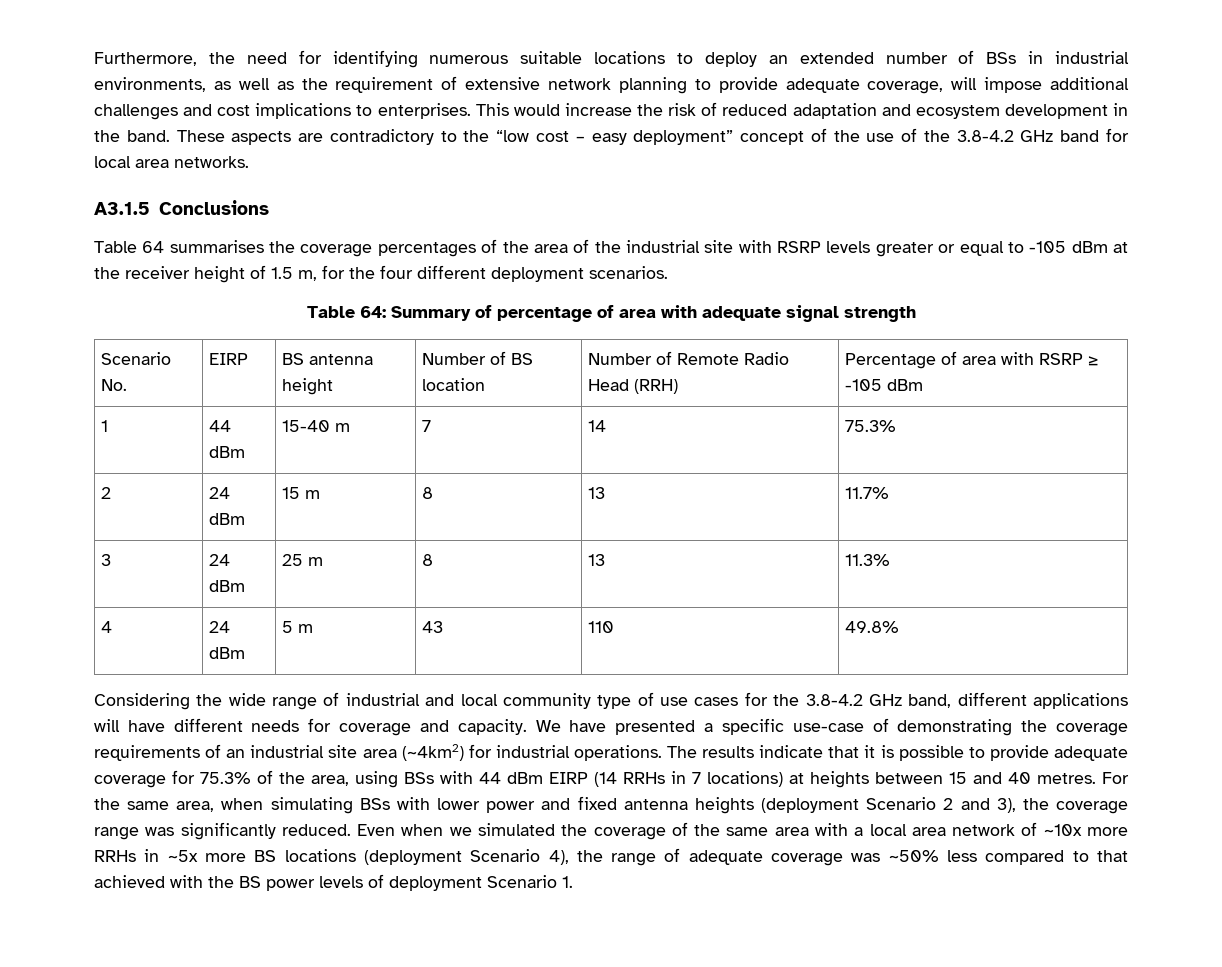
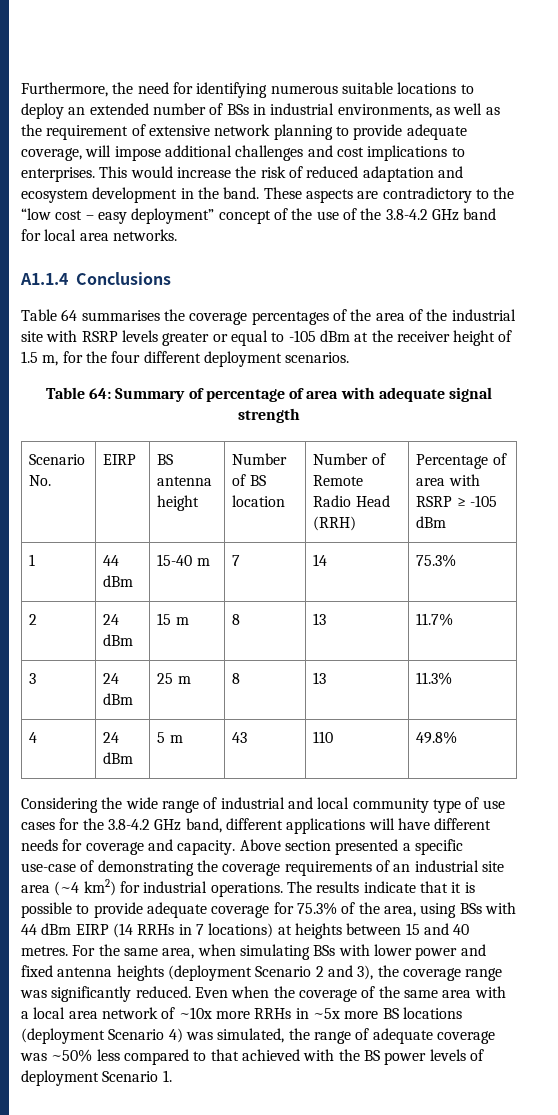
[94,202,150,215] A3.1.5 -> [20,273,68,285] A1.1.4
[535,720,607,732] We have -> [239,839,331,851] Above section
[401,744,464,761] (~4km2) -> [54,879,116,896] (~4 km2)
[449,823,555,836] we simulated -> (270, 992) none
[548,850,569,865] 4), -> [168,1028,285,1043] 4) was simulated,

